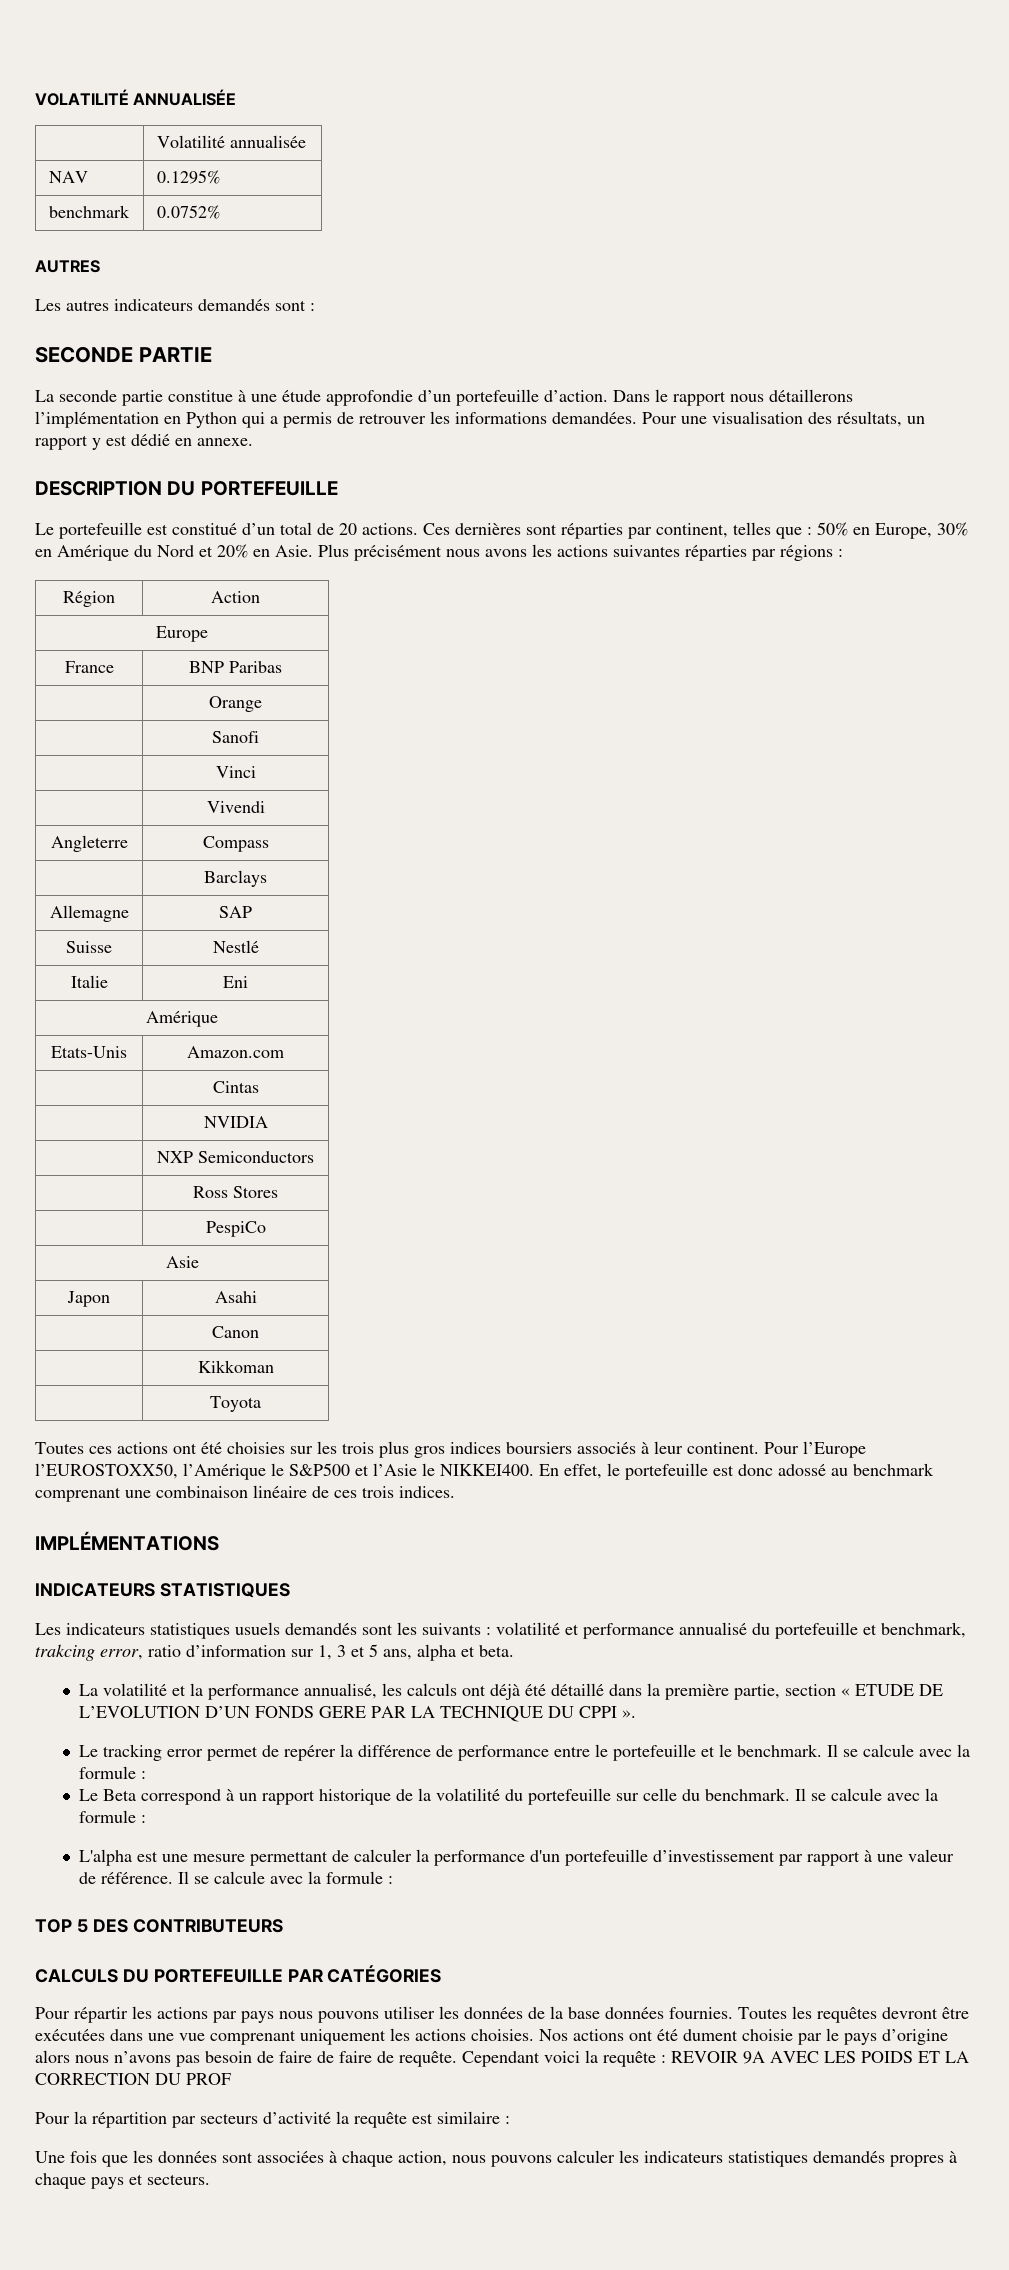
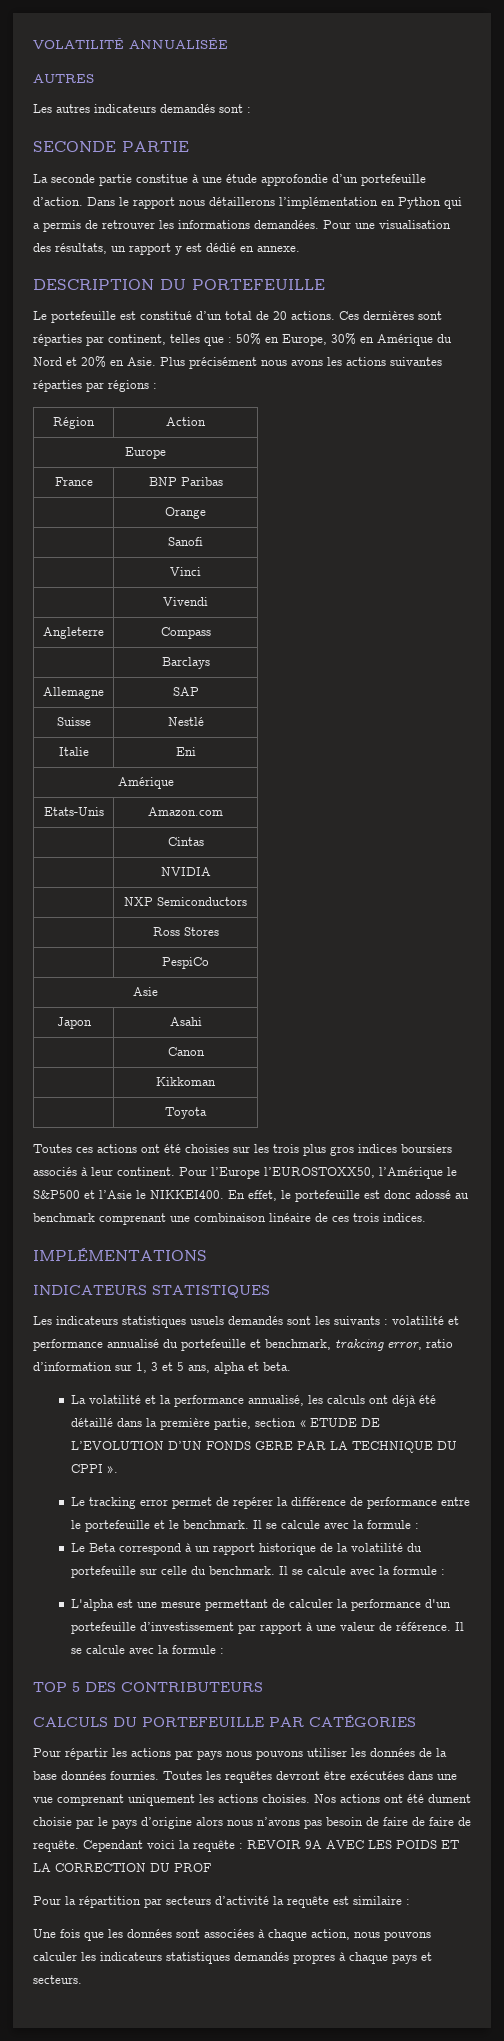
[156,135,306,148] [48,171,88,183] [156,170,220,184] [48,205,130,218] [156,205,220,219] // | Volatilité annualisée // NAV | 0.1295% // benchmark | 0.0752% -> (228, 43) none

